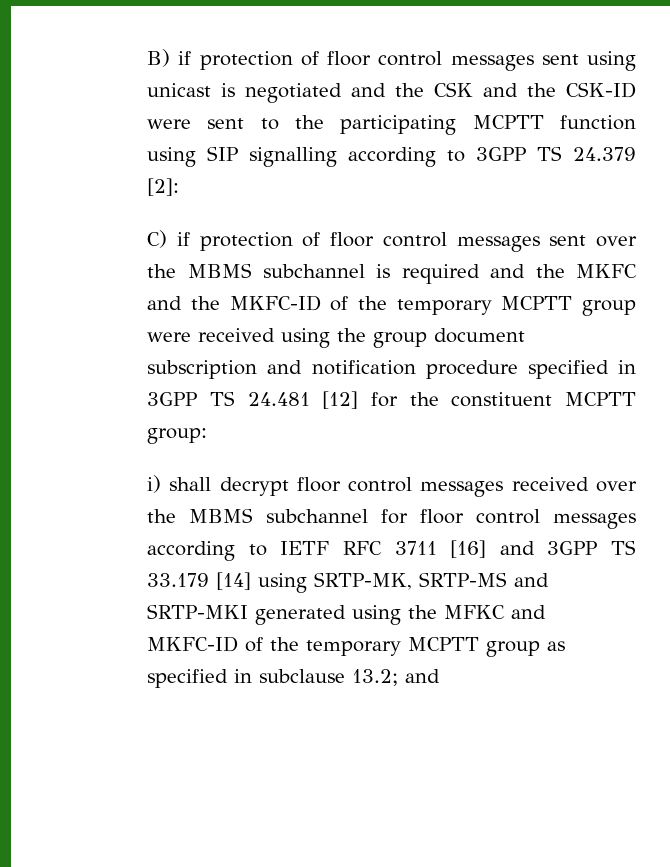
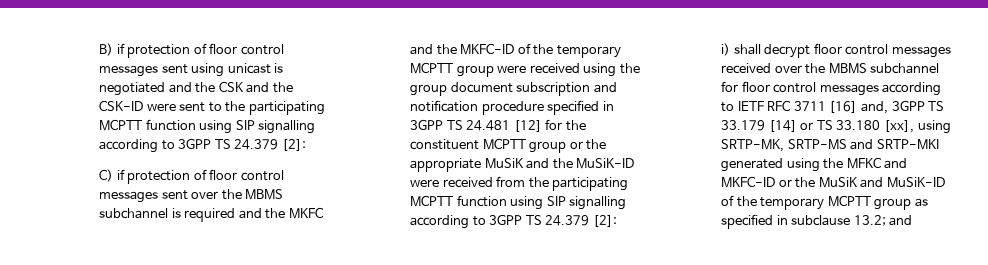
[147,428,208,444] group: -> [529,139,607,153] [410,158,635,172] [410,176,629,191] [410,195,627,210] [410,214,617,229] group or the appropriate MuSiK and the MuSiK-ID were received from the participating MCPTT function using SIP signalling according to 3GPP TS 24.379 [2]:
[499,541,535,555] and -> [860,101,888,114] and,
(252, 581) none -> [800,120,914,133] or TS 33.180 [xx],
(239, 644) none -> [778,177,945,188] or the MuSiK and MuSiK-ID

